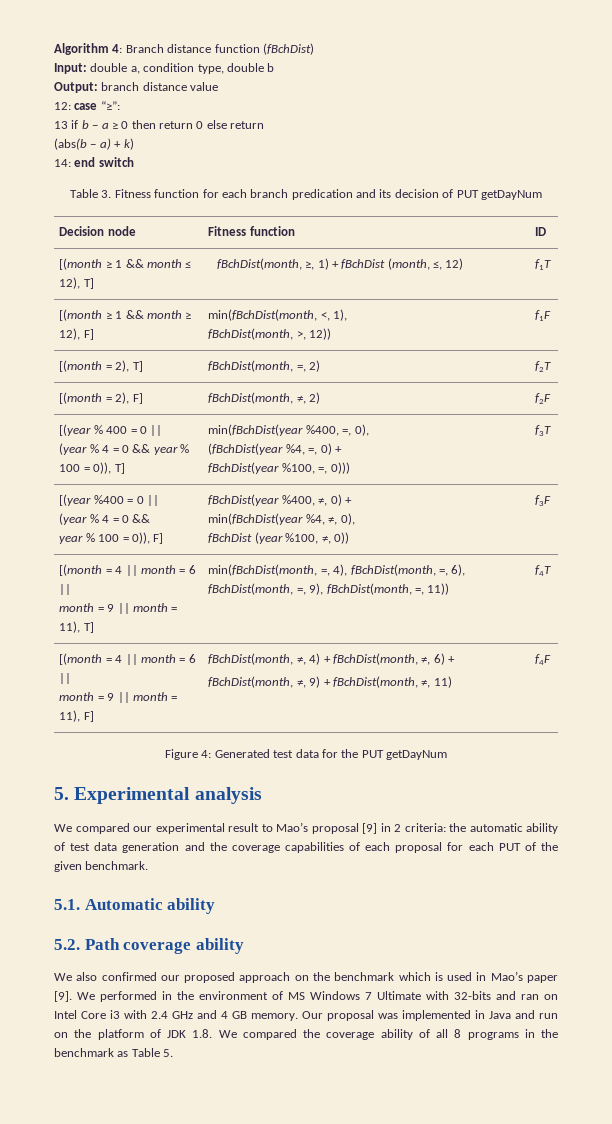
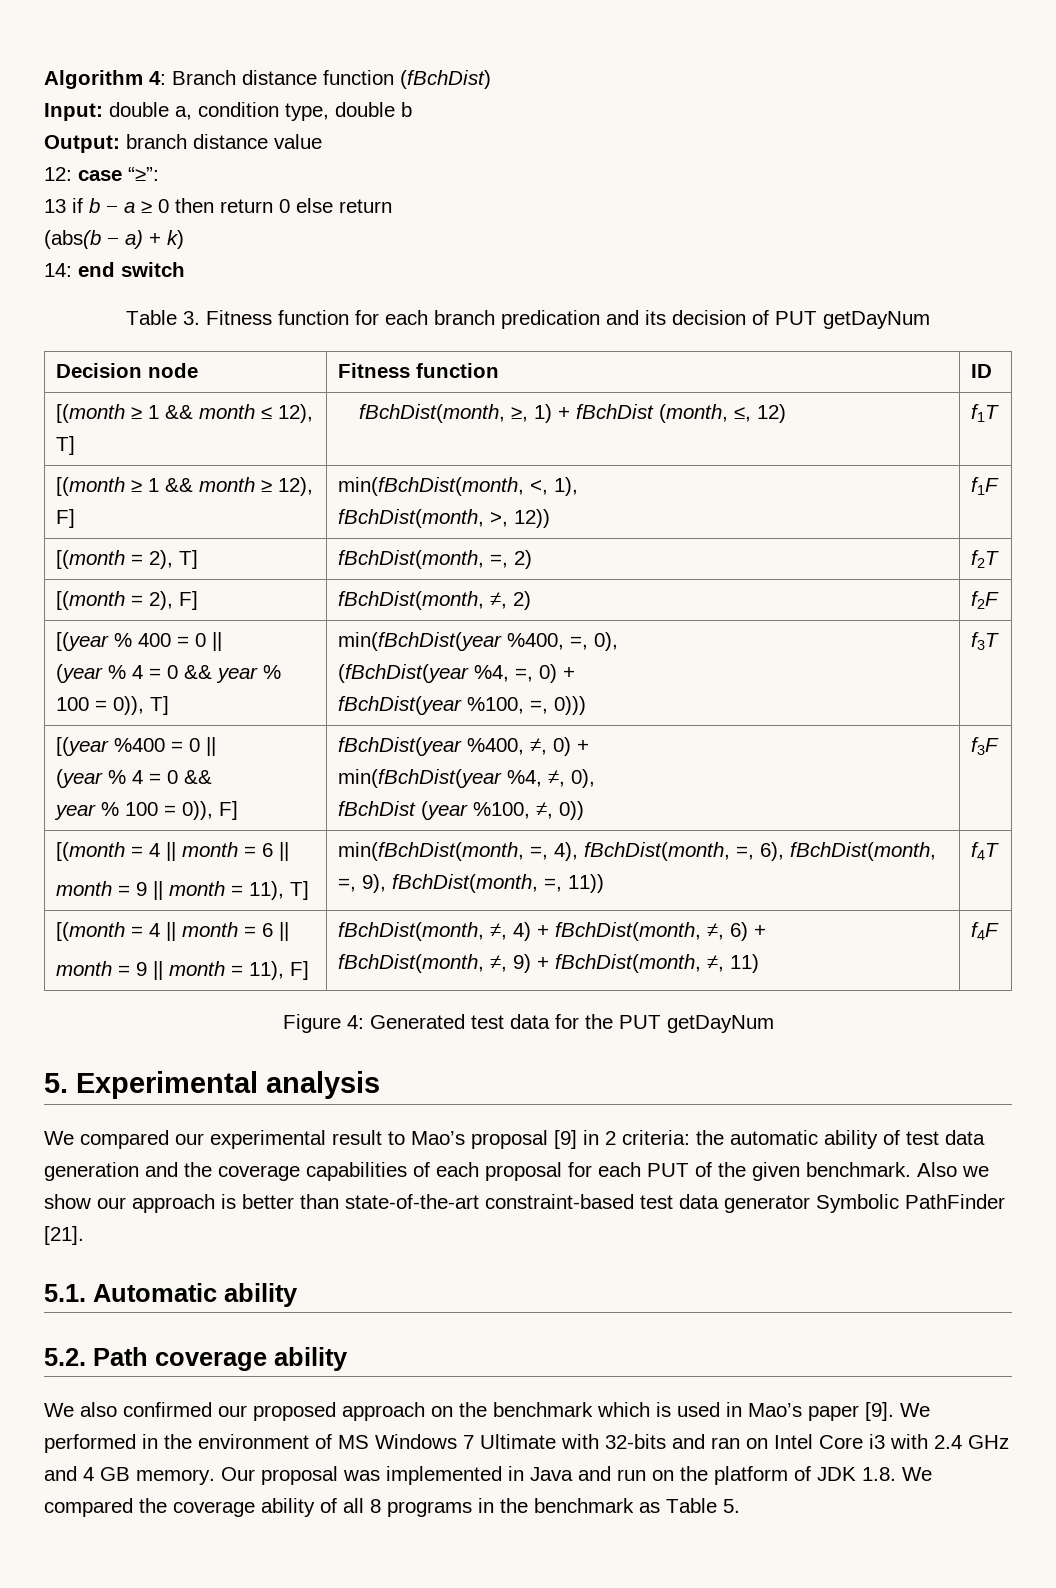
(149, 865) none -> [917,1162,989,1177] [44,1194,1005,1213] [44,1226,84,1245] Also we show our approach is better than state-of-the-art constraint-based test data generator Symbolic PathFinder [21].

